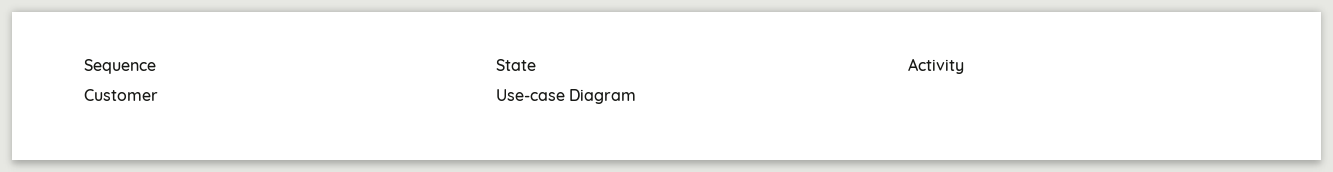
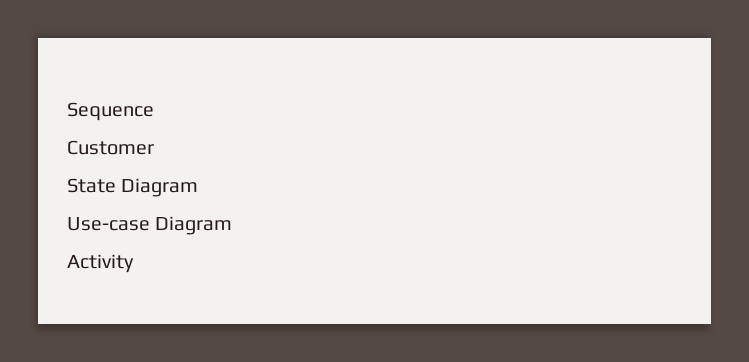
(536, 65) none -> [121,178,199,197] Diagram

